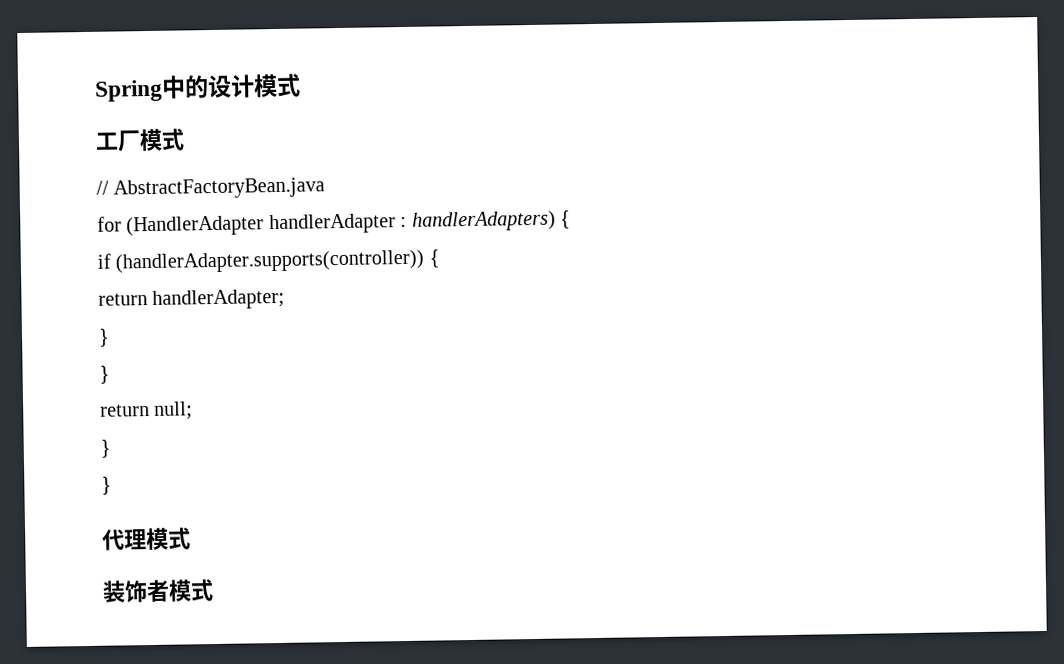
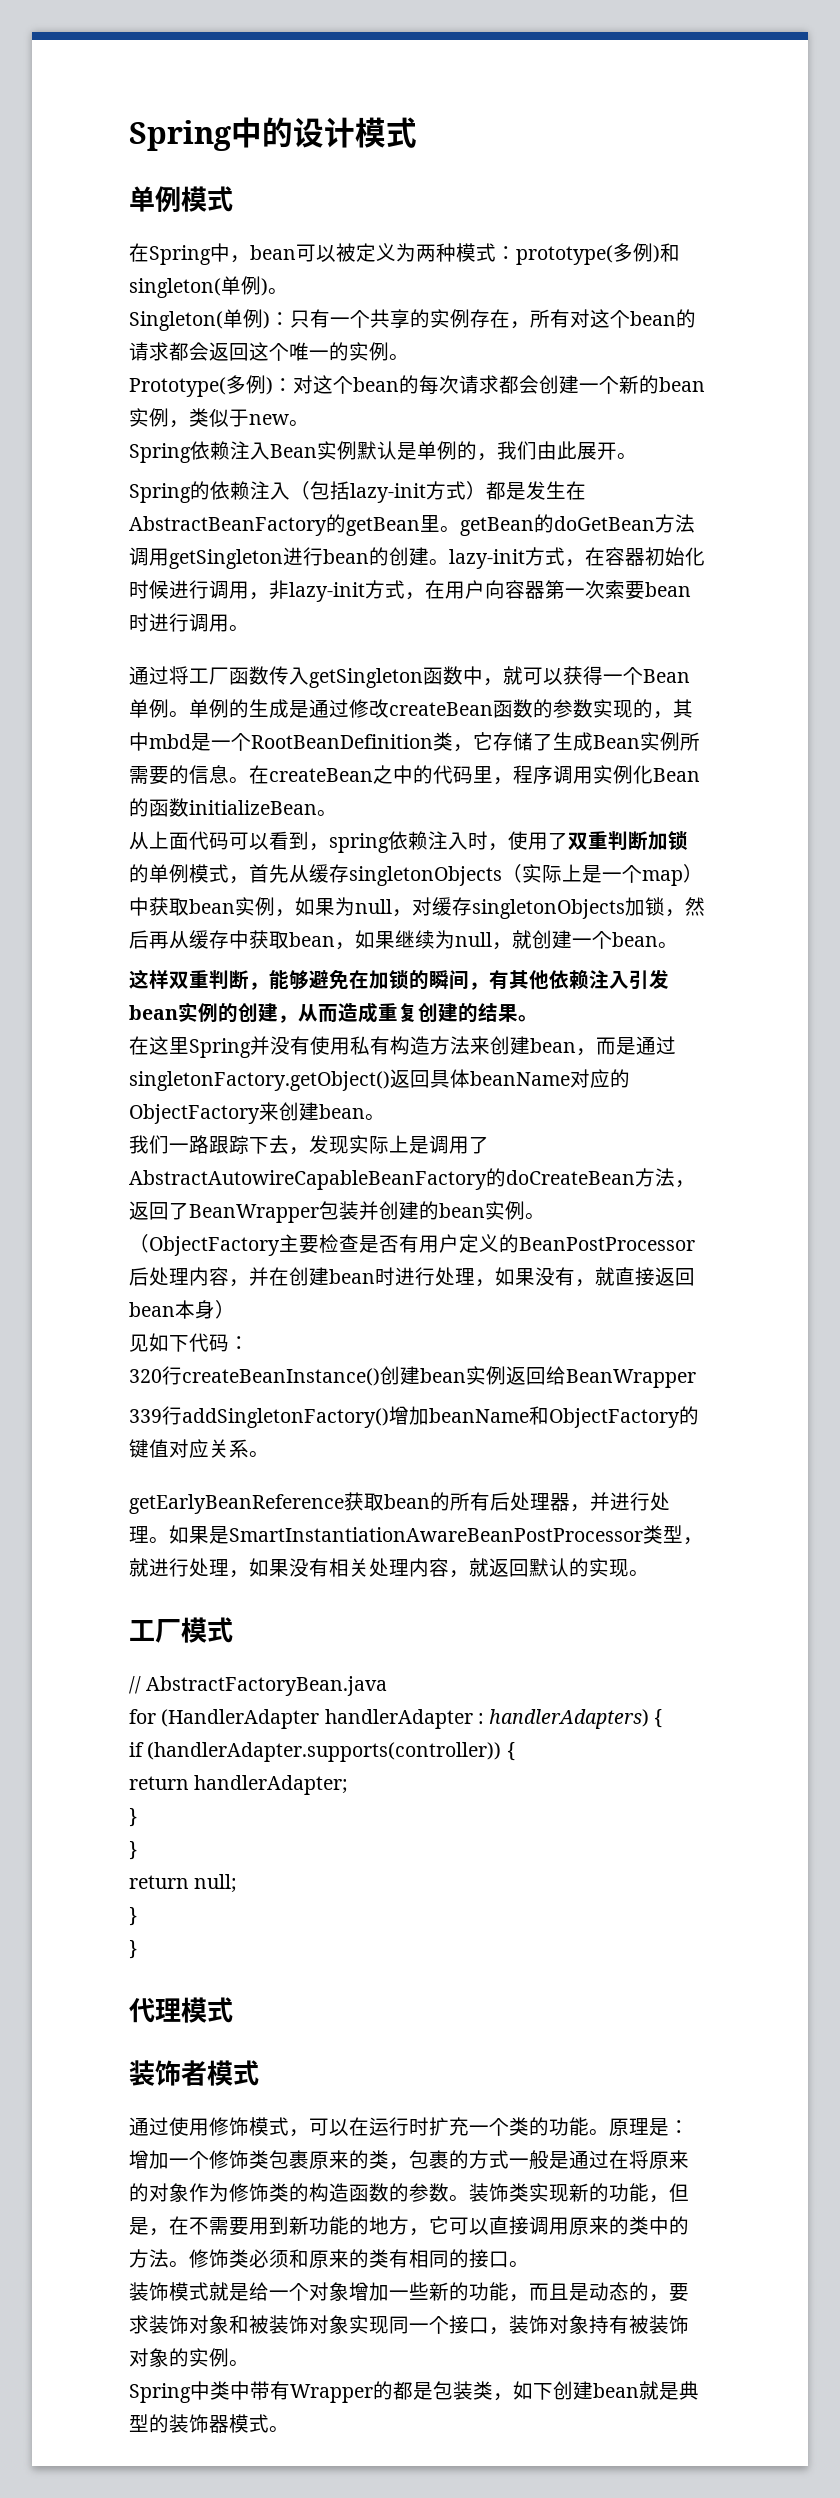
(301, 85) none -> [129,186,233,212] [129,243,680,265] [129,276,288,298] [129,309,696,331] [129,342,409,361] [129,375,705,397] [129,408,309,428] [129,441,637,463] [129,481,586,503] [129,514,695,536] [129,547,705,569] [129,580,691,602] [129,613,249,632] [129,666,690,688] [129,699,693,719] [129,732,700,752] [129,765,700,785] [129,798,337,817] [129,831,688,853] [129,864,703,886] [129,897,705,919] [129,930,678,950] [129,969,669,990] [129,1002,538,1023] [129,1036,676,1058] [129,1069,630,1091] [129,1102,385,1124] [129,1135,489,1155] [129,1168,695,1190] [129,1201,545,1223] [129,1234,695,1256] [129,1267,695,1287] [129,1300,235,1319] [129,1333,249,1352] [129,1366,696,1388] [129,1406,699,1428] [129,1439,269,1458] [129,1492,670,1514] [129,1525,703,1545] [129,1558,649,1578] // 单例模式 // 在Spring中，bean可以被定义为两种模式：prototype(多例)和singleton(单例)。 // Singleton(单例)：只有一个共享的实例存在，所有对这个bean的请求都会返回这个唯一的实例。 // Prototype(多例)：对这个bean的每次请求都会创建一个新的bean实例，类似于new。 // Spring依赖注入Bean实例默认是单例的，我们由此展开。 // Spring的依赖注入（包括lazy-init方式）都是发生在AbstractBeanFactory的getBean里。getBean的doGetBean方法调用getSingleton进行bean的创建。lazy-init方式，在容器初始化时候进行调用，非lazy-init方式，在用户向容器第一次索要bean时进行调用。 // 通过将工厂函数传入getSingleton函数中，就可以获得一个Bean单例。单例的生成是通过修改createBean函数的参数实现的，其中mbd是一个RootBeanDefinition类，它存储了生成Bean实例所需要的信息。在createBean之中的代码里，程序调用实例化Bean的函数initializeBean。 // 从上面代码可以看到，spring依赖注入时，使用了双重判断加锁的单例模式，首先从缓存singletonObjects（实际上是一个map）中获取bean实例，如果为null，对缓存singletonObjects加锁，然后再从缓存中获取bean，如果继续为null，就创建一个bean。 // 这样双重判断，能够避免在加锁的瞬间，有其他依赖注入引发bean实例的创建，从而造成重复创建的结果。 // 在这里Spring并没有使用私有构造方法来创建bean，而是通过singletonFactory.getObject()返回具体beanName对应的ObjectFactory来创建bean。 // 我们一路跟踪下去，发现实际上是调用了AbstractAutowireCapableBeanFactory的doCreateBean方法，返回了BeanWrapper包装并创建的bean实例。 // （ObjectFactory主要检查是否有用户定义的BeanPostProcessor后处理内容，并在创建bean时进行处理，如果没有，就直接返回bean本身） // 见如下代码： // 320行createBeanInstance()创建bean实例返回给BeanWrapper // 339行addSingletonFactory()增加beanName和ObjectFactory的键值对应关系。 // getEarlyBeanReference获取bean的所有后处理器，并进行处理。如果是SmartInstantiationAwareBeanPostProcessor类型，就进行处理，如果没有相关处理内容，就返回默认的实现。
(214, 590) none -> [129,2117,689,2137] [129,2150,689,2170] [129,2183,689,2203] [129,2216,689,2236] [129,2249,529,2268] [129,2282,689,2302] [129,2315,689,2335] [129,2348,249,2367] [129,2381,699,2403] [129,2414,289,2433] // 通过使用修饰模式，可以在运行时扩充一个类的功能。原理是：增加一个修饰类包裹原来的类，包裹的方式一般是通过在将原来的对象作为修饰类的构造函数的参数。装饰类实现新的功能，但是，在不需要用到新功能的地方，它可以直接调用原来的类中的方法。修饰类必须和原来的类有相同的接口。 // 装饰模式就是给一个对象增加一些新的功能，而且是动态的，要求装饰对象和被装饰对象实现同一个接口，装饰对象持有被装饰对象的实例。 // Spring中类中带有Wrapper的都是包装类，如下创建bean就是典型的装饰器模式。

